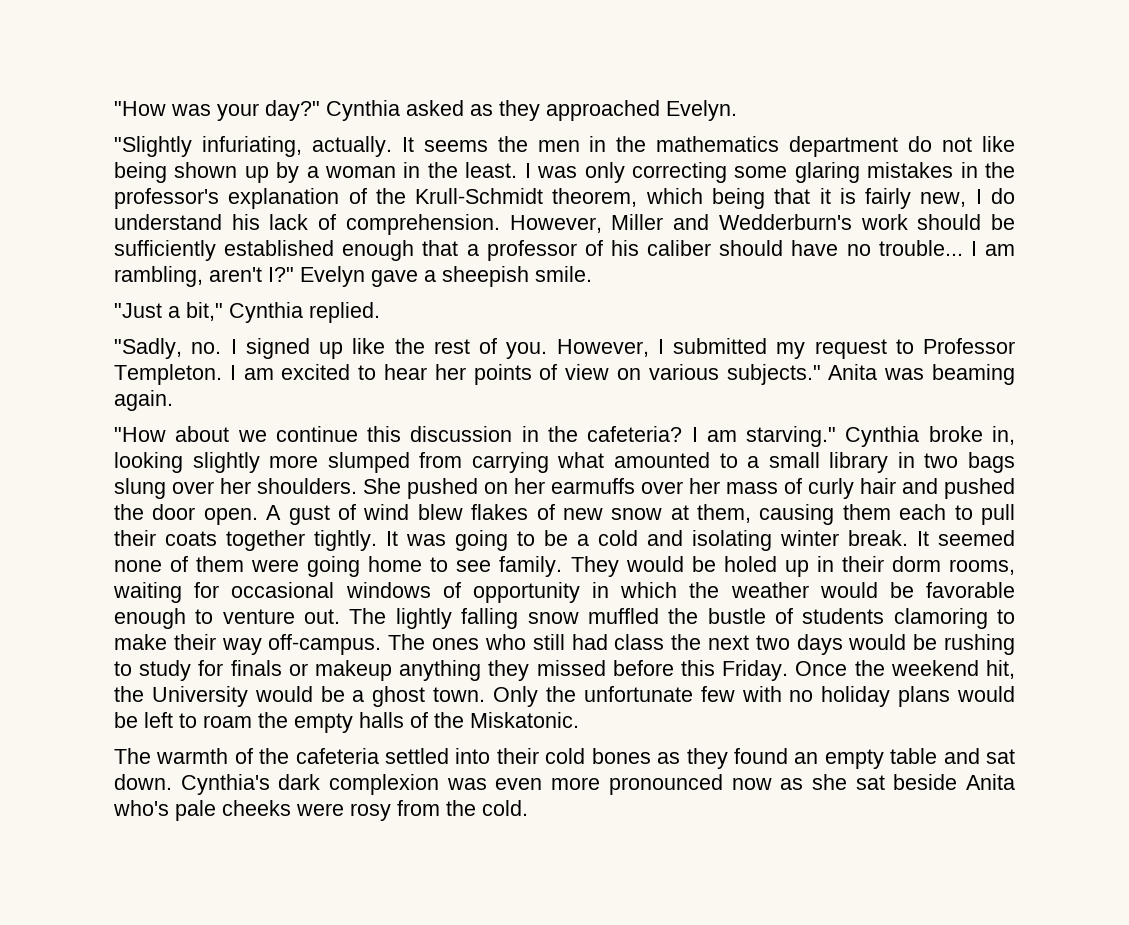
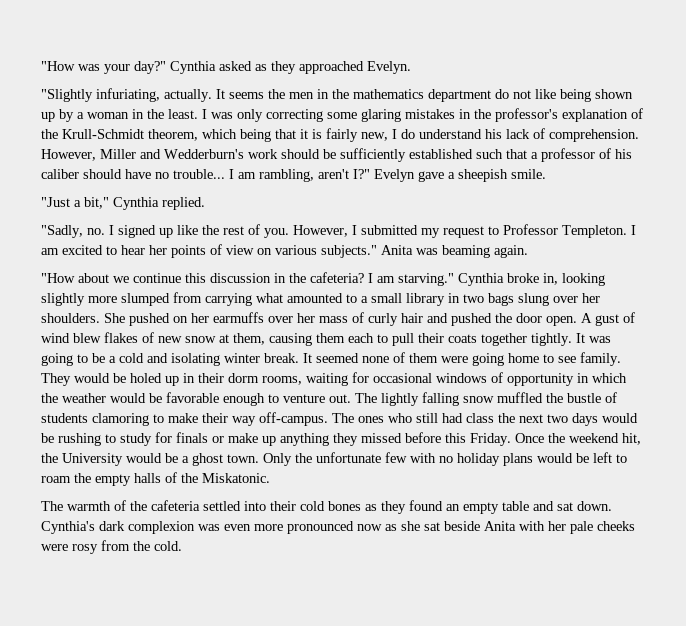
[342,240,415,261] enough -> [476,149,503,159] such
[315,660,392,681] makeup -> [228,433,276,446] make up
[113,800,169,816] who's -> [519,521,566,531] with her

